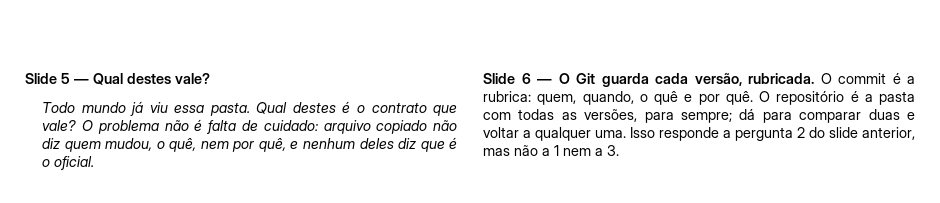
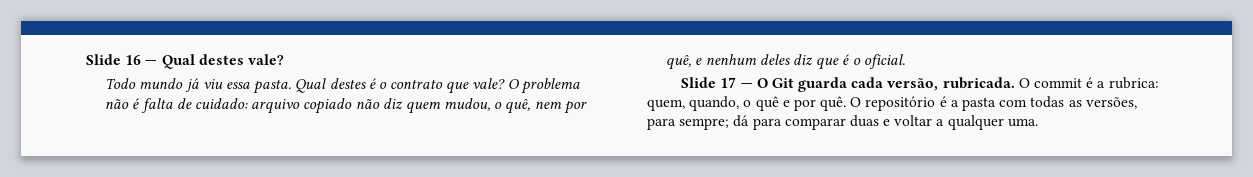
[25,73,70,84] Slide 5 -> [86,54,142,65] Slide 16
[521,73,531,84] 6 -> [720,77,737,88] 17
[630,127,915,141] [483,145,619,156] Isso responde a pergunta 2 do slide anterior, mas não a 1 nem a 3. -> (1038, 122) none

